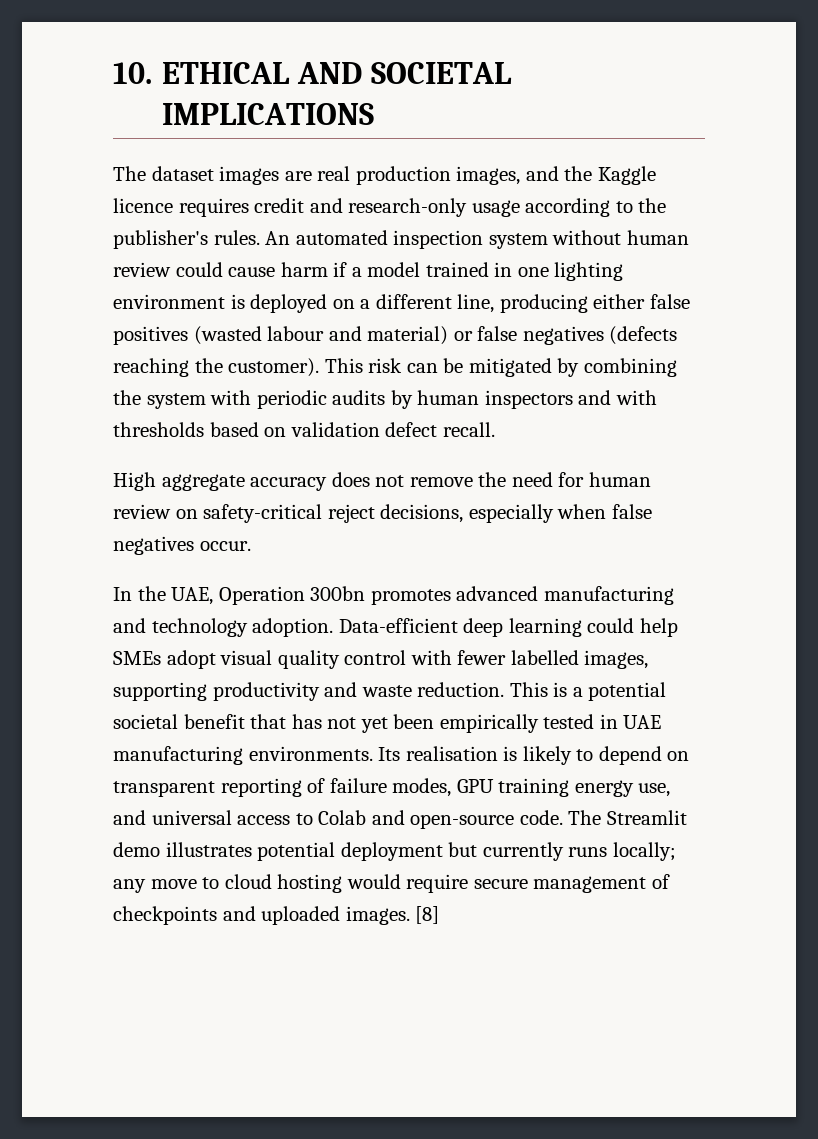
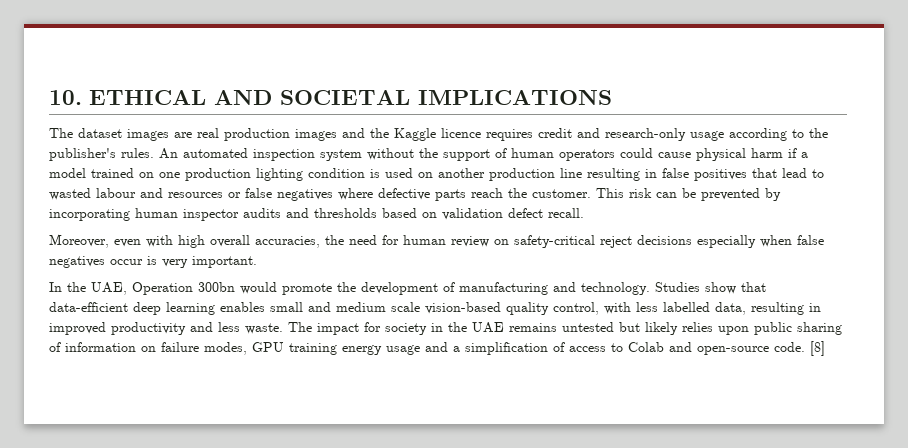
[456,166,521,185] images, -> [295,129,337,141] images
[626,230,689,245] [113,262,171,277] human review -> [419,148,615,161] the support of human operators
(276, 272) none -> [696,148,746,161] physical
[494,262,624,281] [113,294,690,313] [113,326,262,345] in one lighting environment is deployed on a different line, producing either false positives (wasted -> [139,168,824,181] [49,188,91,200] on one production lighting condition is used on another production line resulting in false positives that lead to wasted
[367,326,449,345] material) -> [168,192,223,198] resources
[609,326,678,345] [113,358,677,377] [113,390,657,409] (defects reaching the customer). This risk can be mitigated by combining the system with periodic audits by human inspectors and with -> [338,188,781,201] [49,208,309,221] where defective parts reach the customer. This risk can be prevented by incorporating human inspector audits and
[113,472,473,491] High aggregate accuracy does not remove -> [49,234,320,248] Moreover, even with high overall accuracies,
[380,504,464,523] decisions, -> [637,235,692,245] decisions
[199,541,251,551] occur. -> [110,256,257,268] occur is very important.
[370,586,674,605] [113,618,678,637] [113,650,649,669] [113,682,667,701] [113,714,662,733] [113,746,690,765] [113,778,326,797] promotes advanced manufacturing and technology adoption. Data-efficient deep learning could help SMEs adopt visual quality control with fewer labelled images, supporting productivity and waste reduction. This is a potential societal benefit that has not yet been empirically tested in UAE manufacturing environments. Its realisation is likely to depend on transparent reporting of -> [240,282,766,295] [49,302,821,315] [49,322,842,335] [49,342,156,352] would promote the development of manufacturing and technology. Studies show that data-efficient deep learning enables small and medium scale vision-based quality control, with less labelled data, resulting in improved productivity and less waste. The impact for society in the UAE remains untested but likely relies upon public sharing of information on
[638,783,671,797] [113,810,232,825] use, and universal -> [386,342,565,355] usage and a simplification of
[568,810,687,825] [113,842,676,861] [113,874,670,893] [113,906,410,925] The Streamlit demo illustrates potential deployment but currently runs locally; any move to cloud hosting would require secure management of checkpoints and uploaded images. -> (805, 347) none

